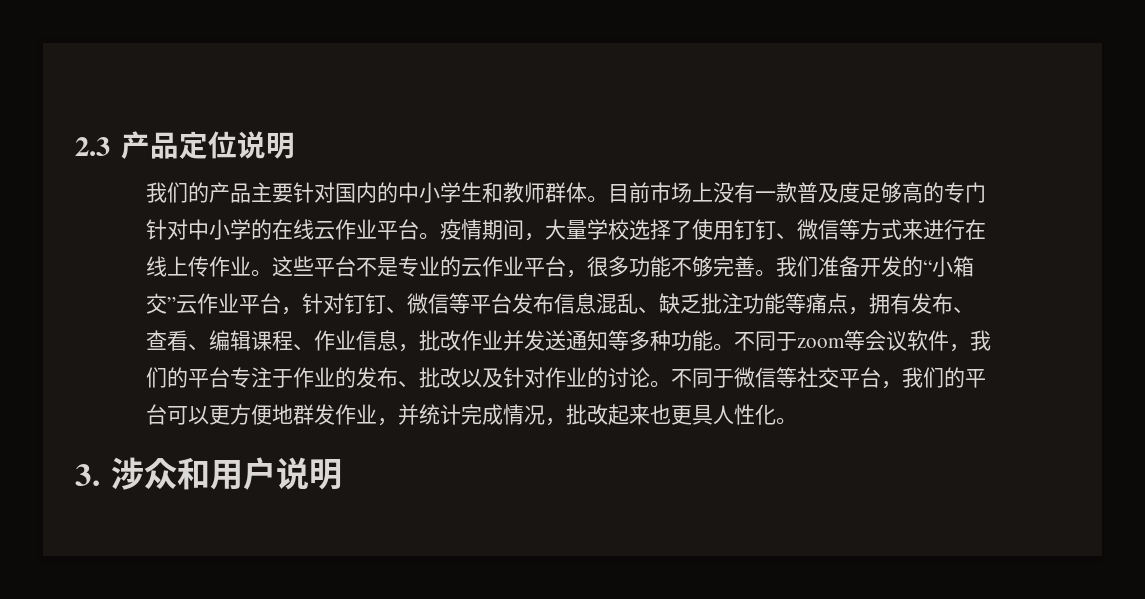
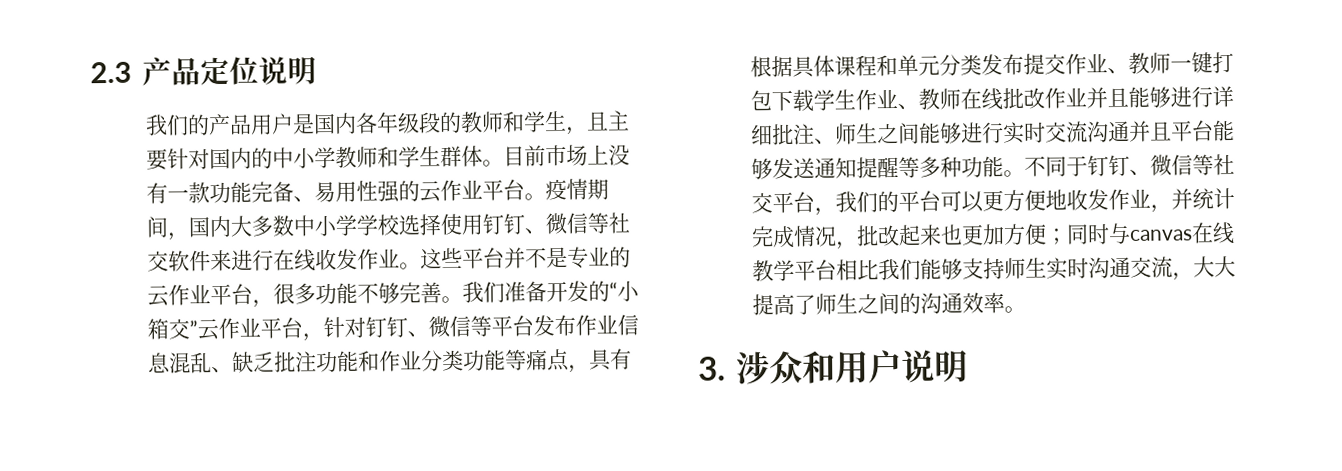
(252, 193) none -> [250,110,610,135] 用户是国内各年级段的教师和学生，且
[461,182,546,203] 生和教师 -> [335,146,442,168] 教师和学生
[797,182,987,203] [146,219,315,240] 普及度足够高的专门针对中小学的在线 -> [209,180,421,204] 功能完备、易用性强的
[545,219,588,240] 大量 -> [188,214,358,238] 国内大多数中小学
[671,220,693,240] 了 -> (442, 225) none
[860,219,903,240] 方式 -> [608,212,631,234] [147,250,212,272] 社交软件
[167,256,210,277] 上传 -> [315,248,359,271] 收发
(357, 266) none -> [504,247,527,269] 并
(555, 303) none -> [575,314,619,336] 作业
[785,293,975,315] [146,330,525,352] 等痛点，拥有发布、查看、编辑课程、作业信息，批改作业并 -> [358,348,633,373] [750,51,1235,78] [750,85,1235,112] [751,119,1236,146] [751,158,774,180] 和作业分类功能等痛点，具有根据具体课程和单元分类发布提交作业、教师一键打包下载学生作业、教师在线批改作业并且能够进行详细批注、师生之间能够进行实时交流沟通并且平台能够
(609, 340) none -> [856,156,900,179] 提醒
[797,330,992,352] [146,367,735,388] zoom等会议软件，我们的平台专注于作业的发布、批改以及针对作业的讨论。不同于 -> [1087,154,1152,177] 钉钉、
[293,404,315,425] 群 -> [1066,189,1089,211] 收
[692,404,777,425] 具人性化 -> [982,221,1236,246] [752,255,1237,282] [752,292,1006,316] 加方便；同时与canvas在线教学平台相比我们能够支持师生实时沟通交流，大大提高了师生之间的沟通效率

